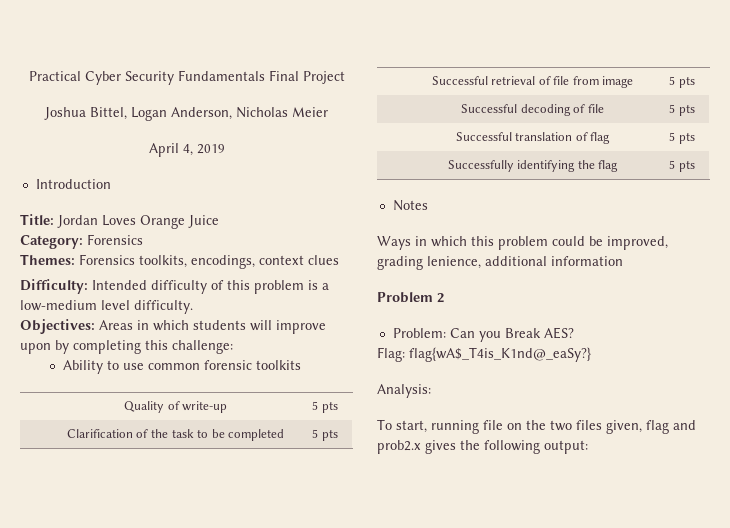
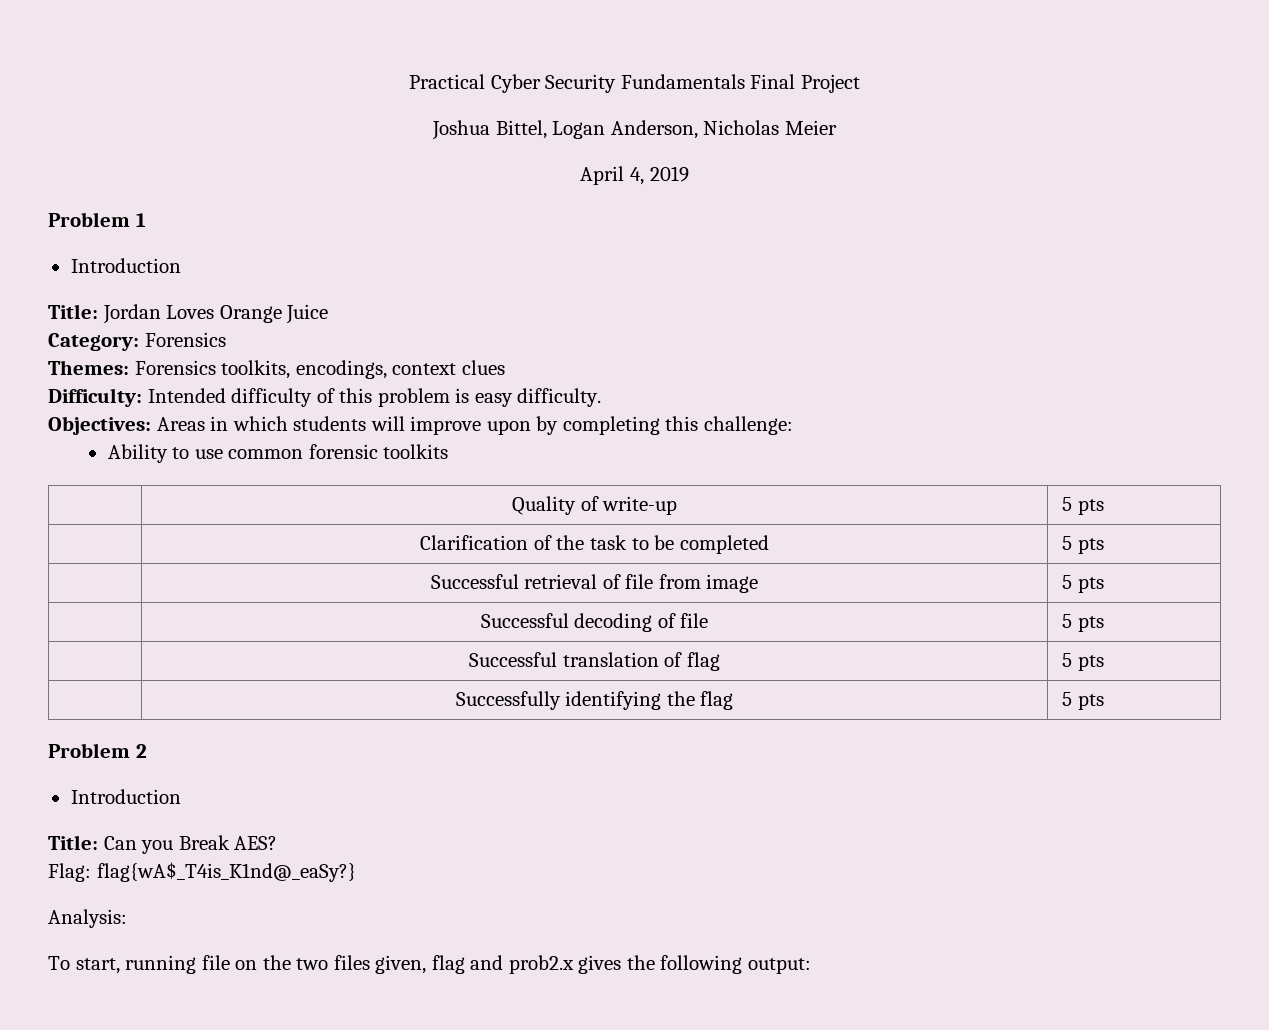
(225, 149) none -> [48,212,146,227] // Problem 1
[322,283,329,290] [20,300,130,311] a low-medium level -> [474,393,513,407] easy
[392,200,428,211] [377,236,668,250] [377,256,623,270] // Notes // Ways in which this problem could be improved, grading lenience, additional information -> (1104, 702) none
[392,328,446,338] Problem: -> [70,789,181,804] [48,835,98,850] Introduction // Title:

